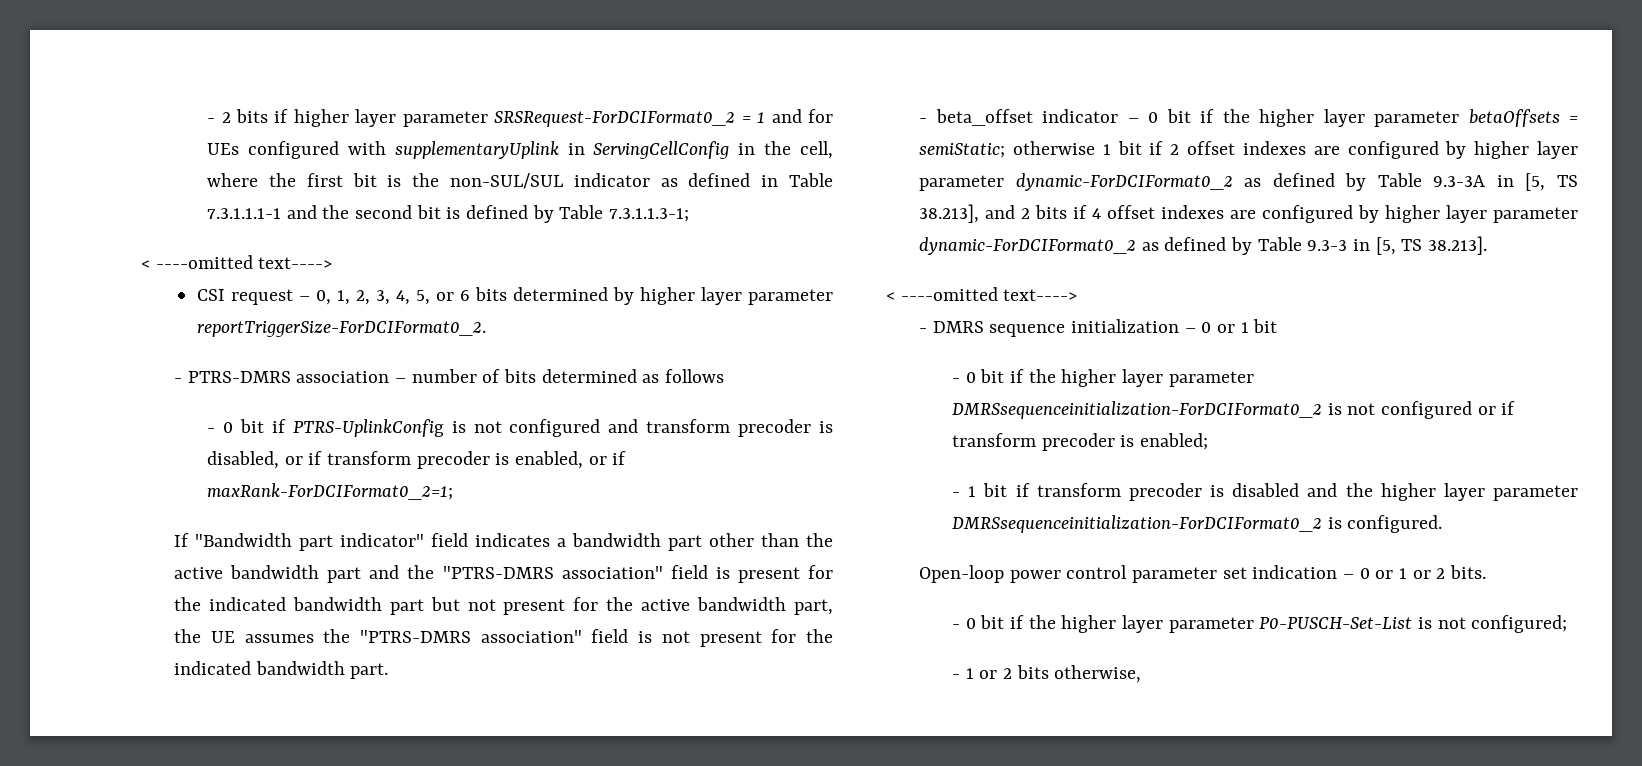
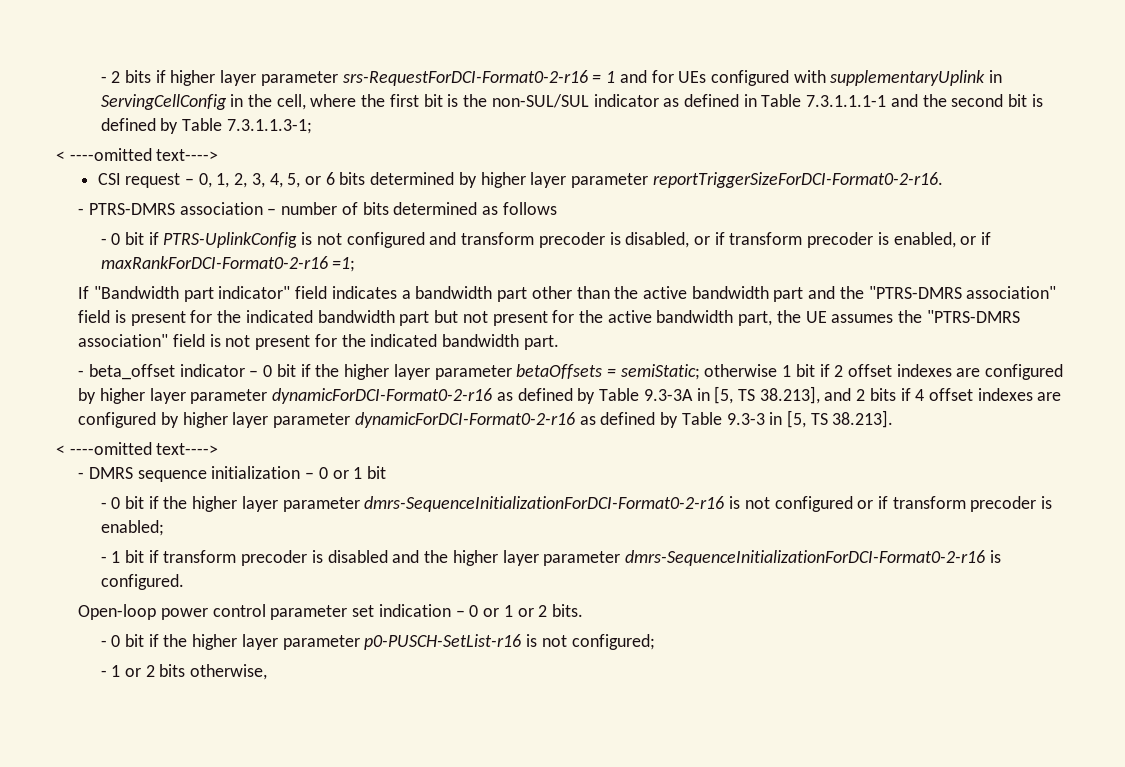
[494,111,736,127] SRSRequest-ForDCIFormat0_2 -> [342,70,588,86] srs-RequestForDCI-Format0-2-r16
[197,321,487,337] reportTriggerSize-ForDCIFormat0_2. -> [652,172,943,188] reportTriggerSizeForDCI-Format0-2-r16.
[207,483,454,500] maxRank-ForDCIFormat0_2=1; -> [100,256,356,272] maxRankForDCI-Format0-2-r16 =1;
[1015,173,1233,191] dynamic-ForDCIFormat0_2 -> [272,388,493,404] dynamicForDCI-Format0-2-r16
[919,237,1137,255] dynamic-ForDCIFormat0_2 -> [354,412,575,428] dynamicForDCI-Format0-2-r16
[952,401,1323,419] DMRSsequenceinitialization-ForDCIFormat0_2 -> [364,496,725,512] dmrs-SequenceInitializationForDCI-Format0-2-r16
[952,515,1323,533] DMRSsequenceinitialization-ForDCIFormat0_2 -> [624,550,985,566] dmrs-SequenceInitializationForDCI-Format0-2-r16
[1259,617,1413,629] P0-PUSCH-Set-List -> [364,634,522,650] p0-PUSCH-SetList-r16

